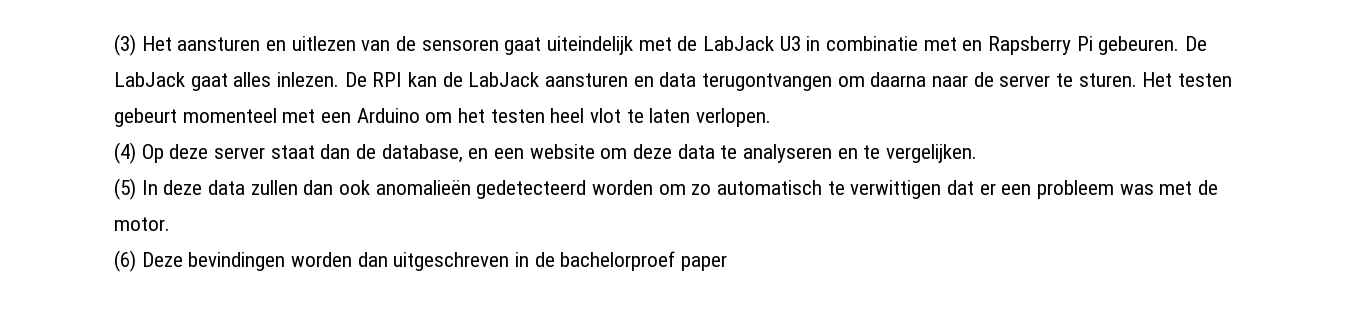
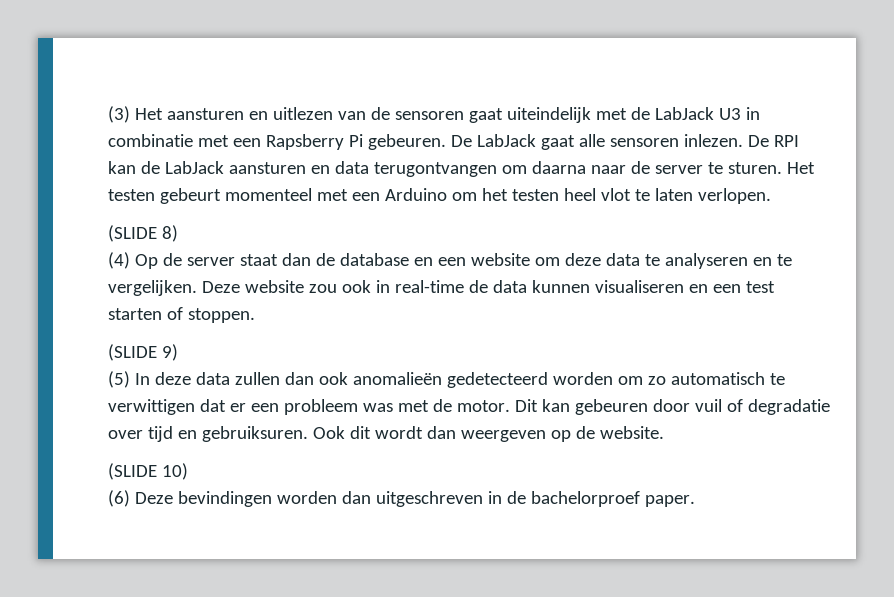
[962,40,983,51] en -> [232,138,261,147] een
[233,72,272,87] alles -> [578,134,679,147] alle sensoren
(772, 117) none -> [108,225,178,242] // (SLIDE 8)
[169,144,209,159] deze -> [162,253,182,266] de
[381,144,463,163] database, -> [339,253,409,266] database
(978, 153) none -> [201,280,775,293] [108,307,255,323] [108,344,178,361] Deze website zou ook in real-time de data kunnen visualiseren en een test starten of stoppen. // (SLIDE 9)
(170, 224) none -> [514,399,830,415] [108,426,664,442] [108,463,188,480] Dit kan gebeuren door vuil of degradatie over tijd en gebruiksuren. Ook dit wordt dan weergeven op de website. // (SLIDE 10)
[681,255,728,271] paper -> [644,495,695,507] paper.

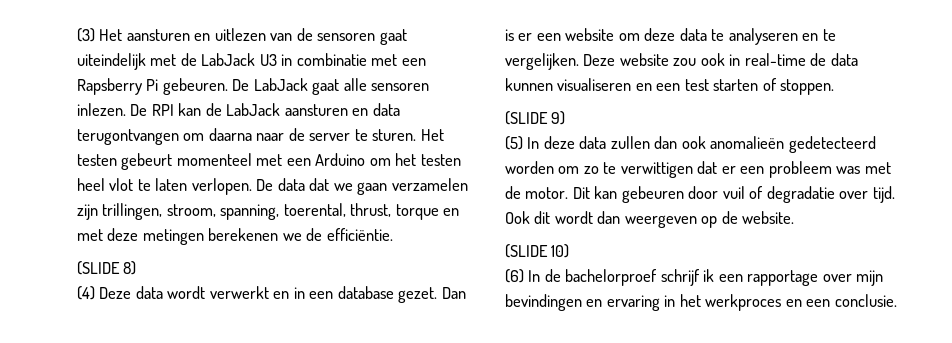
[108,225,178,242] [108,252,433,269] // (SLIDE 8) // (4) Op de server staat dan de database en -> [256,178,468,195] [77,203,460,220] [77,228,393,245] [77,261,137,275] [77,286,466,303] [505,29,533,41] De data dat we gaan verzamelen zijn trillingen, stroom, spanning, toerental, thrust, torque en met deze metingen berekenen we de efficiëntie. // (SLIDE 8) // (4) Deze data wordt verwerkt en in een database gezet. Dan is er
[670,372,765,385] automatisch -> (599, 170) none
[147,426,308,442] tijd en gebruiksuren. -> [872,186,895,203] tijd.
[134,491,695,507] Deze bevindingen worden dan uitgeschreven in de bachelorproef paper. -> [528,269,884,286] [505,294,897,311] In de bachelorproef schrijf ik een rapportage over mijn bevindingen en ervaring in het werkproces en een conclusie.

